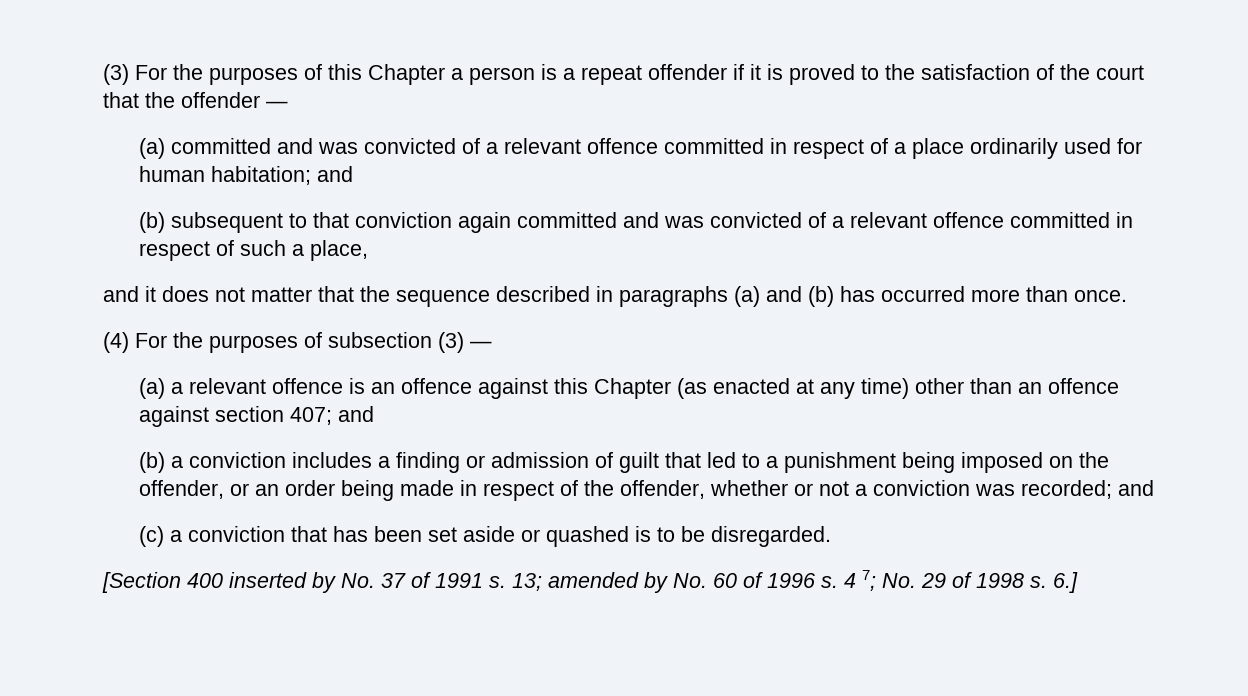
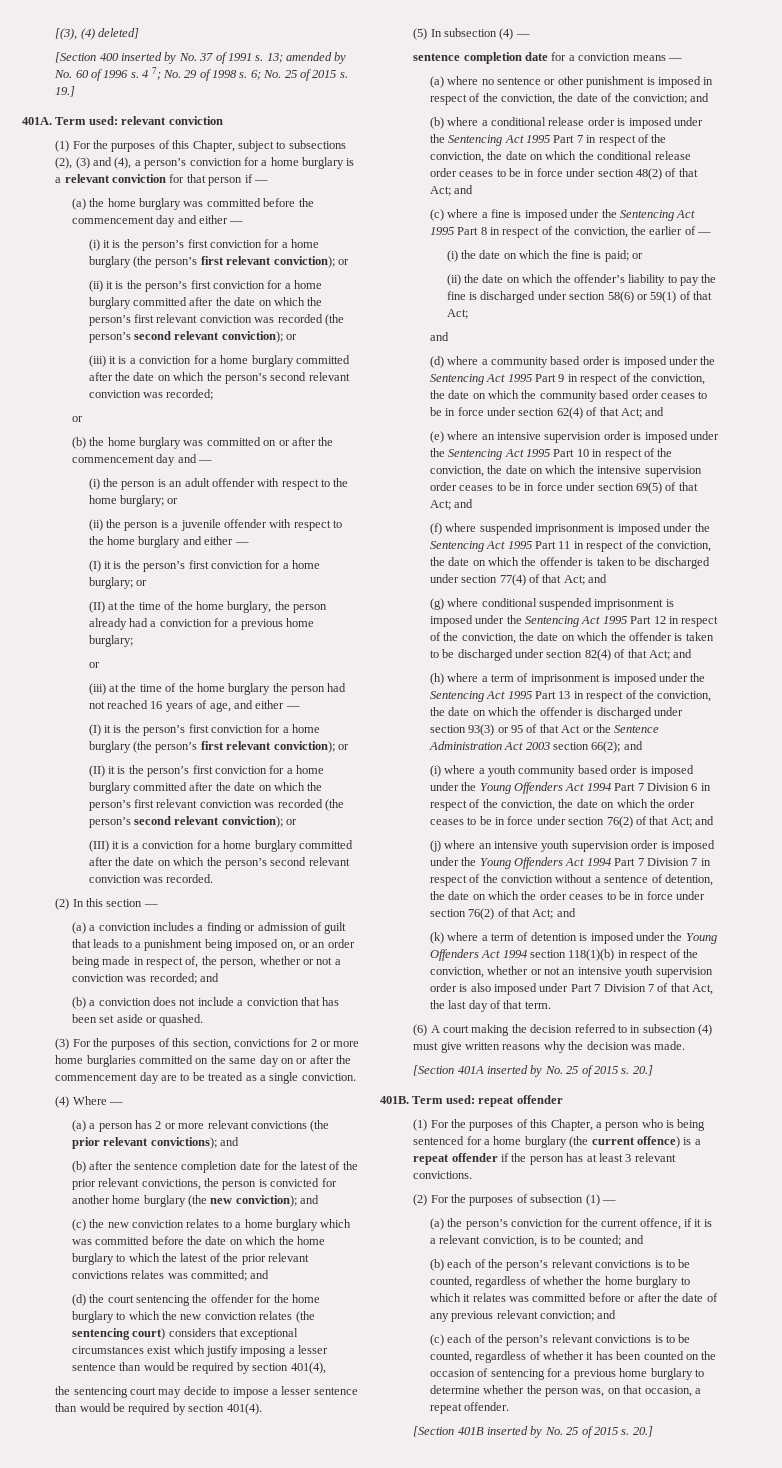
[102,64,1144,85] [102,92,288,108] [139,138,1143,159] [139,166,354,185] [139,212,1134,233] [139,240,369,261] [102,286,1127,307] [102,332,492,353] [139,378,1120,399] [139,406,375,427] [139,452,1110,473] [139,480,1155,501] [139,526,832,547] (3) For the purposes of this Chapter a person is a repeat offender if it is proved to the satisfaction of the court that the offender — // (a) committed and was convicted of a relevant offence committed in respect of a place ordinarily used for human habitation; and // (b) subsequent to that conviction again committed and was convicted of a relevant offence committed in respect of such a place, // and it does not matter that the sequence described in paragraphs (a) and (b) has occurred more than once. // (4) For the purposes of subsection (3) — // (a) a relevant offence is an offence against this Chapter (as enacted at any time) other than an offence against section 407; and // (b) a conviction includes a finding or admission of guilt that led to a punishment being imposed on the offender, or an order being made in respect of the offender, whether or not a conviction was recorded; and // (c) a conviction that has been set aside or quashed is to be disregarded. -> [55,28,140,40] [(3), (4) deleted]
[1052,572,1078,593] 6.] -> [250,69,348,81] [55,86,76,97] [22,116,223,125] [55,140,346,152] [55,157,355,169] [55,174,268,186] [71,198,314,210] [71,215,244,227] [88,239,319,251] [88,256,349,268] [88,280,322,292] [88,297,323,309] [88,314,344,326] [88,331,298,343] [88,355,350,367] [88,372,350,384] [88,389,214,400] [71,416,83,422] [71,437,334,449] [71,454,213,466] [88,478,349,490] [88,495,179,507] [88,519,342,531] [88,536,249,548] [88,560,320,572] [88,577,147,589] [88,601,327,613] [88,618,315,630] [88,635,133,647] [88,662,100,668] [88,683,347,695] [88,700,300,712] [88,724,320,736] [88,741,349,753] [88,765,324,777] [88,782,323,794] [88,799,344,811] [88,816,298,828] [88,840,353,852] [88,857,350,869] [88,874,214,883] [55,898,158,910] [71,922,347,934] [71,939,355,951] [71,956,341,968] [71,973,220,984] [71,997,340,1009] [71,1014,204,1026] [55,1038,360,1050] [55,1055,352,1067] [55,1072,356,1084] [55,1096,124,1108] [71,1120,330,1132] [71,1137,240,1149] [71,1161,358,1173] [71,1178,337,1190] [71,1195,320,1207] [71,1219,352,1231] [71,1236,325,1245] [71,1253,309,1265] [71,1270,270,1281] [71,1294,320,1306] [71,1311,315,1323] [71,1328,299,1340] [71,1345,329,1357] [71,1362,326,1374] [55,1386,358,1398] [55,1403,262,1415] [413,28,530,40] [413,52,682,64] [429,76,714,88] [429,93,710,105] [429,117,703,129] [429,134,667,146] [429,151,691,163] [429,168,698,180] [429,185,474,196] [429,209,696,221] [429,226,712,238] [446,250,643,262] [446,274,717,286] [446,291,712,303] [446,309,468,319] [429,332,449,341] [429,356,716,368] [429,373,706,385] [429,390,708,402] [429,407,665,419] [429,431,719,443] [429,448,673,460] [429,465,702,477] [429,482,698,494] [429,499,474,510] [429,523,710,535] [429,540,712,552] [429,557,710,569] [429,574,608,586] [429,598,674,610] [429,615,719,627] [429,632,714,644] [429,649,693,661] [429,673,706,685] [429,690,712,702] [429,707,683,719] [429,724,660,736] [428,741,643,753] [429,765,694,777] [429,782,711,794] [429,799,696,811] [429,816,715,828] [429,840,715,852] [429,857,711,869] [429,874,713,886] [429,891,706,900] [429,908,576,920] [429,932,717,944] [429,949,698,961] [429,966,713,978] [429,983,714,995] [429,1000,551,1012] [413,1024,713,1036] [413,1041,686,1053] [413,1065,653,1077] [380,1095,563,1107] [413,1119,706,1131] [413,1136,701,1148] [413,1153,676,1165] [413,1171,473,1179] [413,1194,616,1206] [429,1218,712,1230] [429,1235,644,1247] [429,1259,691,1271] [429,1276,690,1288] [429,1293,718,1302] [429,1310,617,1322] [429,1334,691,1346] [429,1351,717,1363] [429,1368,704,1380] [429,1385,701,1397] [429,1402,510,1414] [413,1426,653,1438] 6; No. 25 of 2015 s. 19.] // 401A. Term used: relevant conviction // (1) For the purposes of this Chapter, subject to subsections (2), (3) and (4), a person’s conviction for a home burglary is a relevant conviction for that person if — // (a) the home burglary was committed before the commencement day and either — // (i) it is the person’s first conviction for a home burglary (the person’s first relevant conviction); or // (ii) it is the person’s first conviction for a home burglary committed after the date on which the person’s first relevant conviction was recorded (the person’s second relevant conviction); or // (iii) it is a conviction for a home burglary committed after the date on which the person’s second relevant conviction was recorded; // or // (b) the home burglary was committed on or after the commencement day and — // (i) the person is an adult offender with respect to the home burglary; or // (ii) the person is a juvenile offender with respect to the home burglary and either — // (I) it is the person’s first conviction for a home burglary; or // (II) at the time of the home burglary, the person already had a conviction for a previous home burglary; // or // (iii) at the time of the home burglary the person had not reached 16 years of age, and either — // (I) it is the person’s first conviction for a home burglary (the person’s first relevant conviction); or // (II) it is the person’s first conviction for a home burglary committed after the date on which the person’s first relevant conviction was recorded (the person’s second relevant conviction); or // (III) it is a conviction for a home burglary committed after the date on which the person’s second relevant conviction was recorded. // (2) In this section — // (a) a conviction includes a finding or admission of guilt that leads to a punishment being imposed on, or an order being made in respect of, the person, whether or not a conviction was recorded; and // (b) a conviction does not include a conviction that has been set aside or quashed. // (3) For the purposes of this section, convictions for 2 or more home burglaries committed on the same day on or after the commencement day are to be treated as a single conviction. // (4) Where — // (a) a person has 2 or more relevant convictions (the prior relevant convictions); and // (b) after the sentence completion date for the latest of the prior relevant convictions, the person is convicted for another home burglary (the new conviction); and // (c) the new conviction relates to a home burglary which was committed before the date on which the home burglary to which the latest of the prior relevant convictions relates was committed; and // (d) the court sentencing the offender for the home burglary to which the new conviction relates (the sentencing court) considers that exceptional circumstances exist which justify imposing a lesser sentence than would be required by section 401(4), // the sentencing court may decide to impose a lesser sentence than would be required by section 401(4). // (5) In subsection (4) — // sentence completion date for a conviction means — // (a) where no sentence or other punishment is imposed in respect of the conviction, the date of the conviction; and // (b) where a conditional release order is imposed under the Sentencing Act 1995 Part 7 in respect of the conviction, the date on which the conditional release order ceases to be in force under section 48(2) of that Act; and // (c) where a fine is imposed under the Sentencing Act 1995 Part 8 in respect of the conviction, the earlier of — // (i) the date on which the fine is paid; or // (ii) the date on which the offender’s liability to pay the fine is discharged under section 58(6) or 59(1) of that Act; // and // (d) where a community based order is imposed under the Sentencing Act 1995 Part 9 in respect of the conviction, the date on which the community based order ceases to be in force under section 62(4) of that Act; and // (e) where an intensive supervision order is imposed under the Sentencing Act 1995 Part 10 in respect of the conviction, the date on which the intensive supervision order ceases to be in force under section 69(5) of that Act; and // (f) where suspended imprisonment is imposed under the Sentencing Act 1995 Part 11 in respect of the conviction, the date on which the offender is taken to be discharged under section 77(4) of that Act; and // (g) where conditional suspended imprisonment is imposed under the Sentencing Act 1995 Part 12 in respect of the conviction, the date on which the offender is taken to be discharged under section 82(4) of that Act; and // (h) where a term of imprisonment is imposed under the Sentencing Act 1995 Part 13 in respect of the conviction, the date on which the offender is discharged under section 93(3) or 95 of that Act or the Sentence Administration Act 2003 section 66(2); and // (i) where a youth community based order is imposed under the Young Offenders Act 1994 Part 7 Division 6 in respect of the conviction, the date on which the order ceases to be in force under section 76(2) of that Act; and // (j) where an intensive youth supervision order is imposed under the Young Offenders Act 1994 Part 7 Division 7 in respect of the conviction without a sentence of detention, the date on which the order ceases to be in force under section 76(2) of that Act; and // (k) where a term of detention is imposed under the Young Offenders Act 1994 section 118(1)(b) in respect of the conviction, whether or not an intensive youth supervision order is also imposed under Part 7 Division 7 of that Act, the last day of that term. // (6) A court making the decision referred to in subsection (4) must give written reasons why the decision was made. // [Section 401A inserted by No. 25 of 2015 s. 20.] // 401B. Term used: repeat offender // (1) For the purposes of this Chapter, a person who is being sentenced for a home burglary (the current offence) is a repeat offender if the person has at least 3 relevant convictions. // (2) For the purposes of subsection (1) — // (a) the person’s conviction for the current offence, if it is a relevant conviction, is to be counted; and // (b) each of the person’s relevant convictions is to be counted, regardless of whether the home burglary to which it relates was committed before or after the date of any previous relevant conviction; and // (c) each of the person’s relevant convictions is to be counted, regardless of whether it has been counted on the occasion of sentencing for a previous home burglary to determine whether the person was, on that occasion, a repeat offender. // [Section 401B inserted by No. 25 of 2015 s. 20.]

